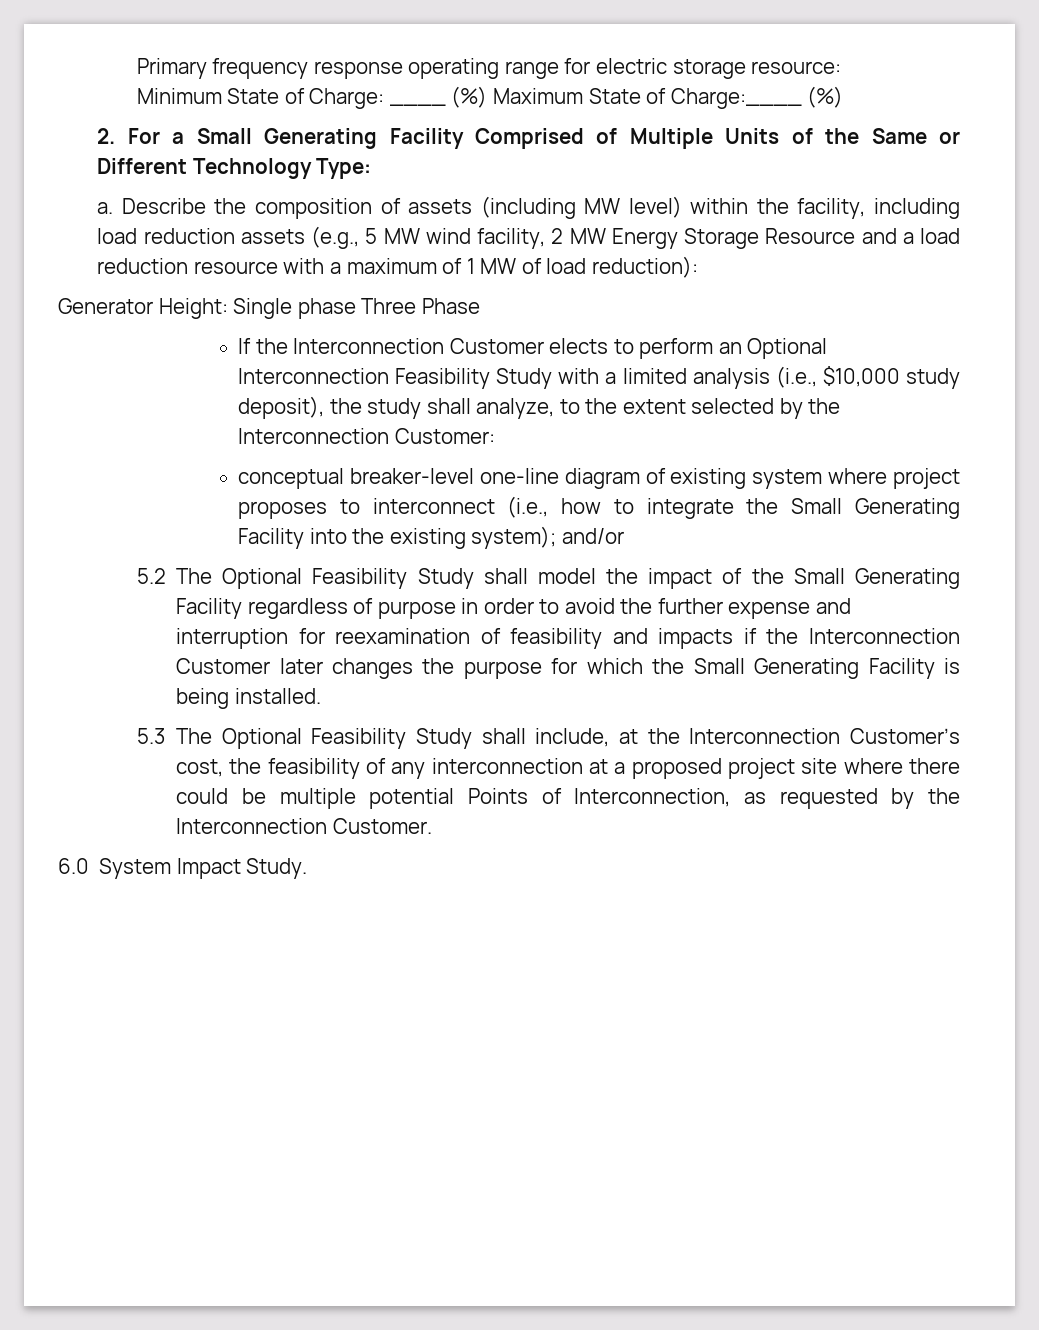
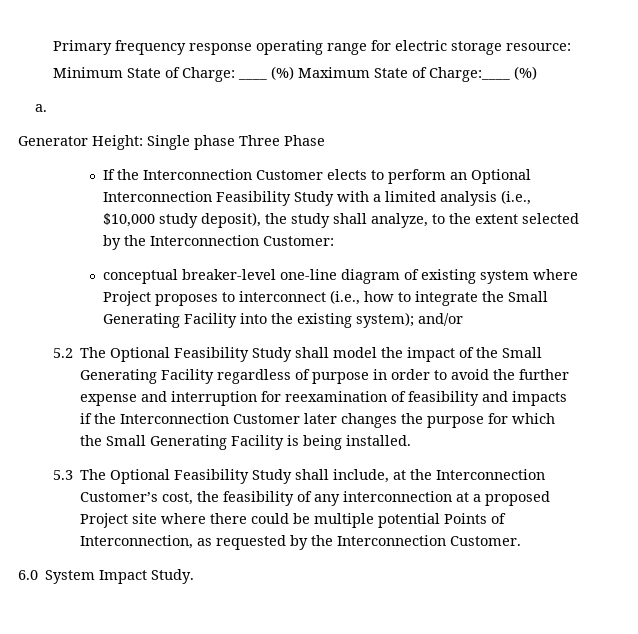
[97,128,961,149] [97,158,372,179] [97,196,961,219] [97,226,960,249] [97,256,698,278] 2. For a Small Generating Facility Comprised of Multiple Units of the Same or Different Technology Type: // a. Describe the composition of assets (including MW level) within the facility, including load reduction assets (e.g., 5 MW wind facility, 2 MW Energy Storage Resource and a load reduction resource with a maximum of 1 MW of load reduction): -> [35,104,48,112] a.
[893,468,961,489] project -> [103,291,152,306] Project
[728,758,796,779] project -> [79,513,128,528] Project

